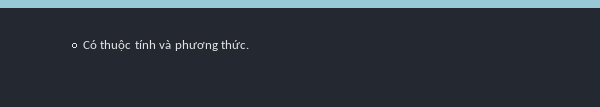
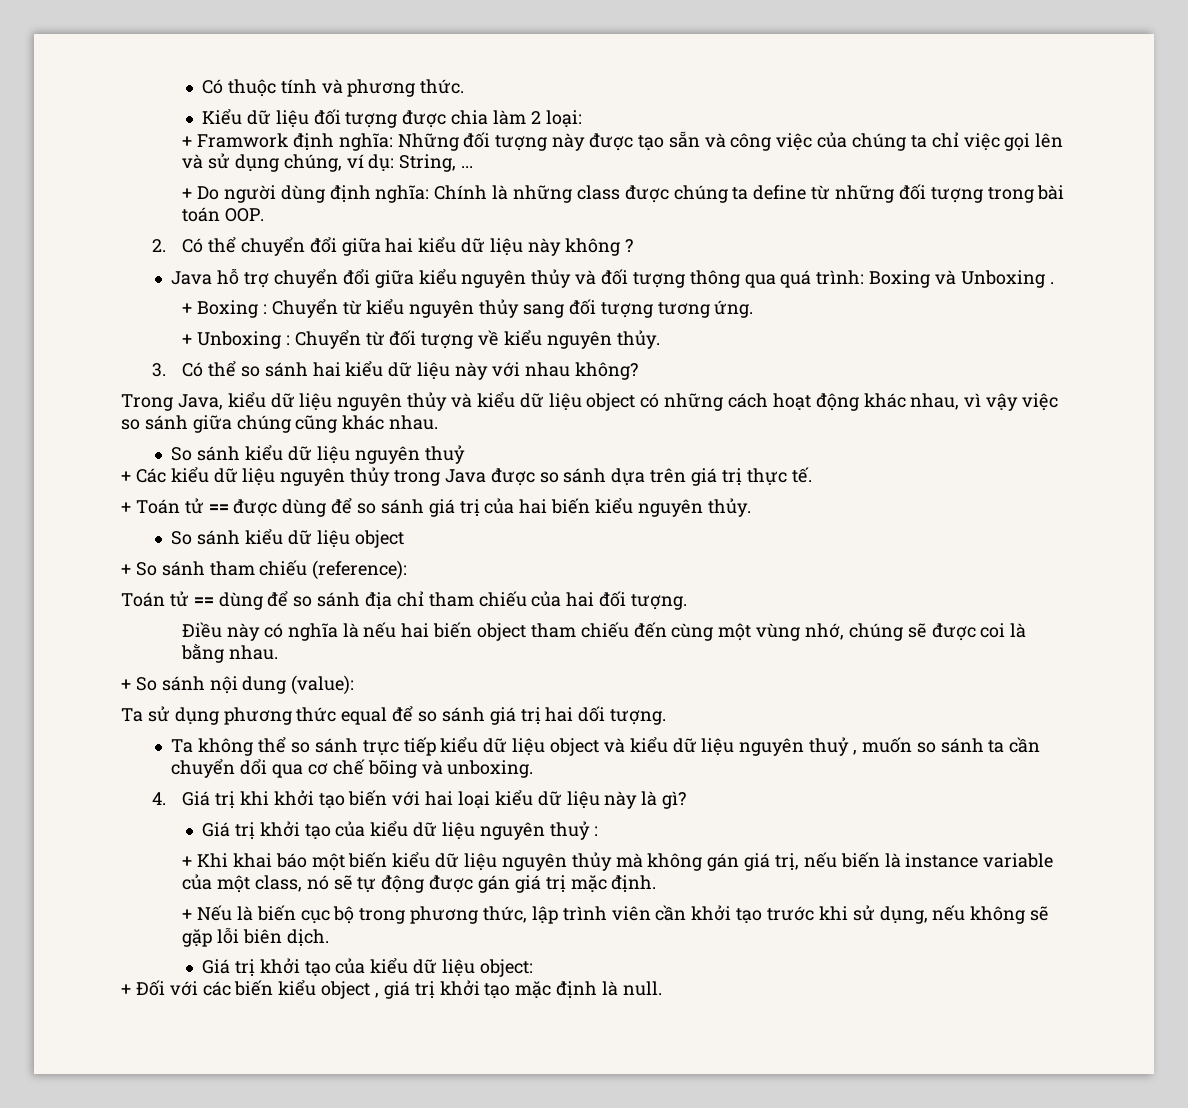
(249, 44) none -> [201,109,582,128] [182,131,1064,151] [182,153,474,172] [182,184,1065,203] [182,207,264,222] [151,237,633,256] [171,268,1054,288] [182,299,754,318] [182,330,660,349] [151,361,638,380] [121,392,1059,411] [121,415,439,433] [171,445,465,464] [121,467,812,486] [121,498,751,517] [171,529,404,548] [121,560,408,580] [121,591,688,610] [182,622,1027,641] [181,644,278,663] [121,675,355,695] [121,706,667,725] [171,737,1041,756] [171,759,534,778] [151,790,687,809] [201,821,598,840] [182,852,1054,871] [182,874,657,893] [182,905,1050,924] [182,927,329,947] [201,958,533,977] [121,980,662,999] // Kiểu dữ liệu đối tượng được chia làm 2 loại: // + Framwork định nghĩa: Những đối tượng này được tạo sẵn và công việc của chúng ta chỉ việc gọi lên và sử dụng chúng, ví dụ: String, ... // + Do người dùng định nghĩa: Chính là những class được chúng ta define từ những đối tượng trong bài toán OOP. // 2. Có thể chuyển đổi giữa hai kiểu dữ liệu này không ? // Java hỗ trợ chuyển đổi giữa kiểu nguyên thủy và đối tượng thông qua quá trình: Boxing và Unboxing . // + Boxing : Chuyển từ kiểu nguyên thủy sang đối tượng tương ứng. // + Unboxing : Chuyển từ đối tượng về kiểu nguyên thủy. // 3. Có thể so sánh hai kiểu dữ liệu này với nhau không? // Trong Java, kiểu dữ liệu nguyên thủy và kiểu dữ liệu object có những cách hoạt động khác nhau, vì vậy việc so sánh giữa chúng cũng khác nhau. // So sánh kiểu dữ liệu nguyên thuỷ // + Các kiểu dữ liệu nguyên thủy trong Java được so sánh dựa trên giá trị thực tế. // + Toán tử == được dùng để so sánh giá trị của hai biến kiểu nguyên thủy. // So sánh kiểu dữ liệu object // + So sánh tham chiếu (reference): // Toán tử == dùng để so sánh địa chỉ tham chiếu của hai đối tượng. // Điều này có nghĩa là nếu hai biến object tham chiếu đến cùng một vùng nhớ, chúng sẽ được coi là bằng nhau. // + So sánh nội dung (value): // Ta sử dụng phương thức equal để so sánh giá trị hai dối tượng. // Ta không thể so sánh trực tiếp kiểu dữ liệu object và kiểu dữ liệu nguyên thuỷ , muốn so sánh ta cần chuyển dổi qua cơ chế bõing và unboxing. // 4. Giá trị khi khởi tạo biến với hai loại kiểu dữ liệu này là gì? // Giá trị khởi tạo của kiểu dữ liệu nguyên thuỷ : // + Khi khai báo một biến kiểu dữ liệu nguyên thủy mà không gán giá trị, nếu biến là instance variable của một class, nó sẽ tự động được gán giá trị mặc định. // + Nếu là biến cục bộ trong phương thức, lập trình viên cần khởi tạo trước khi sử dụng, nếu không sẽ gặp lỗi biên dịch. // Giá trị khởi tạo của kiểu dữ liệu object: // + Đối với các biến kiểu object , giá trị khởi tạo mặc định là null.

